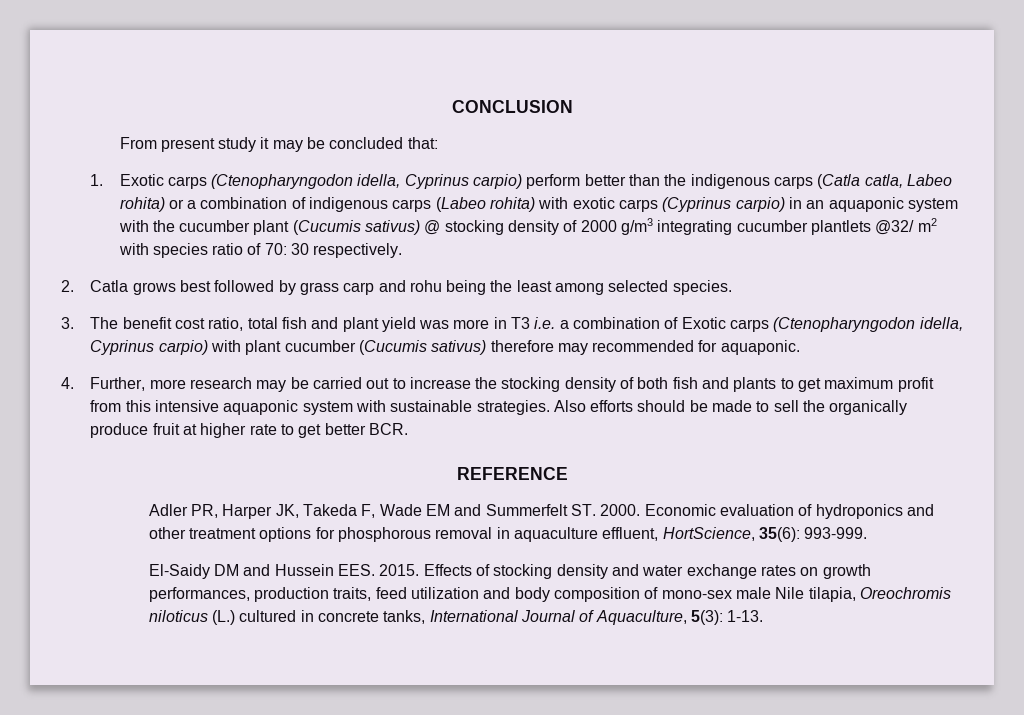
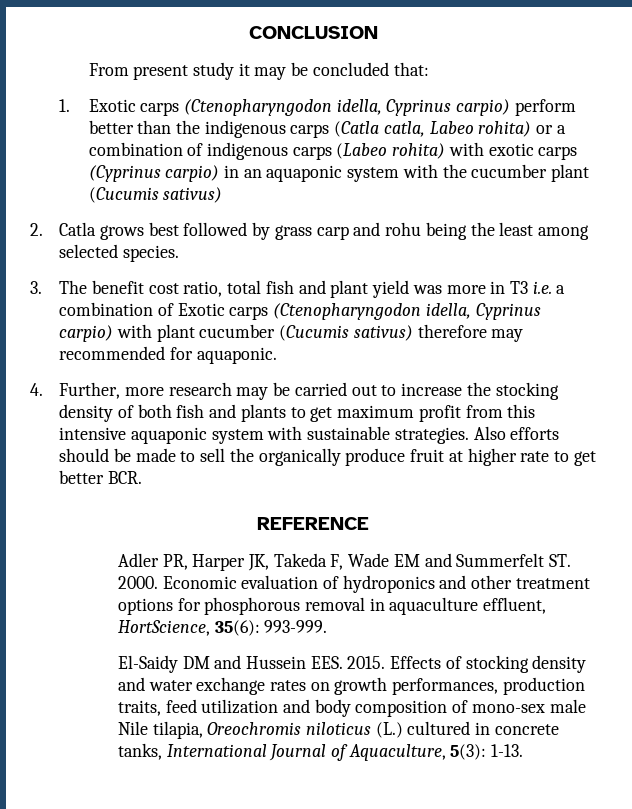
[424,218,937,235] [118,243,403,258] @ stocking density of 2000 g/m3 integrating cucumber plantlets @32/ m2 with species ratio of 70: 30 respectively. -> (223, 195) none

